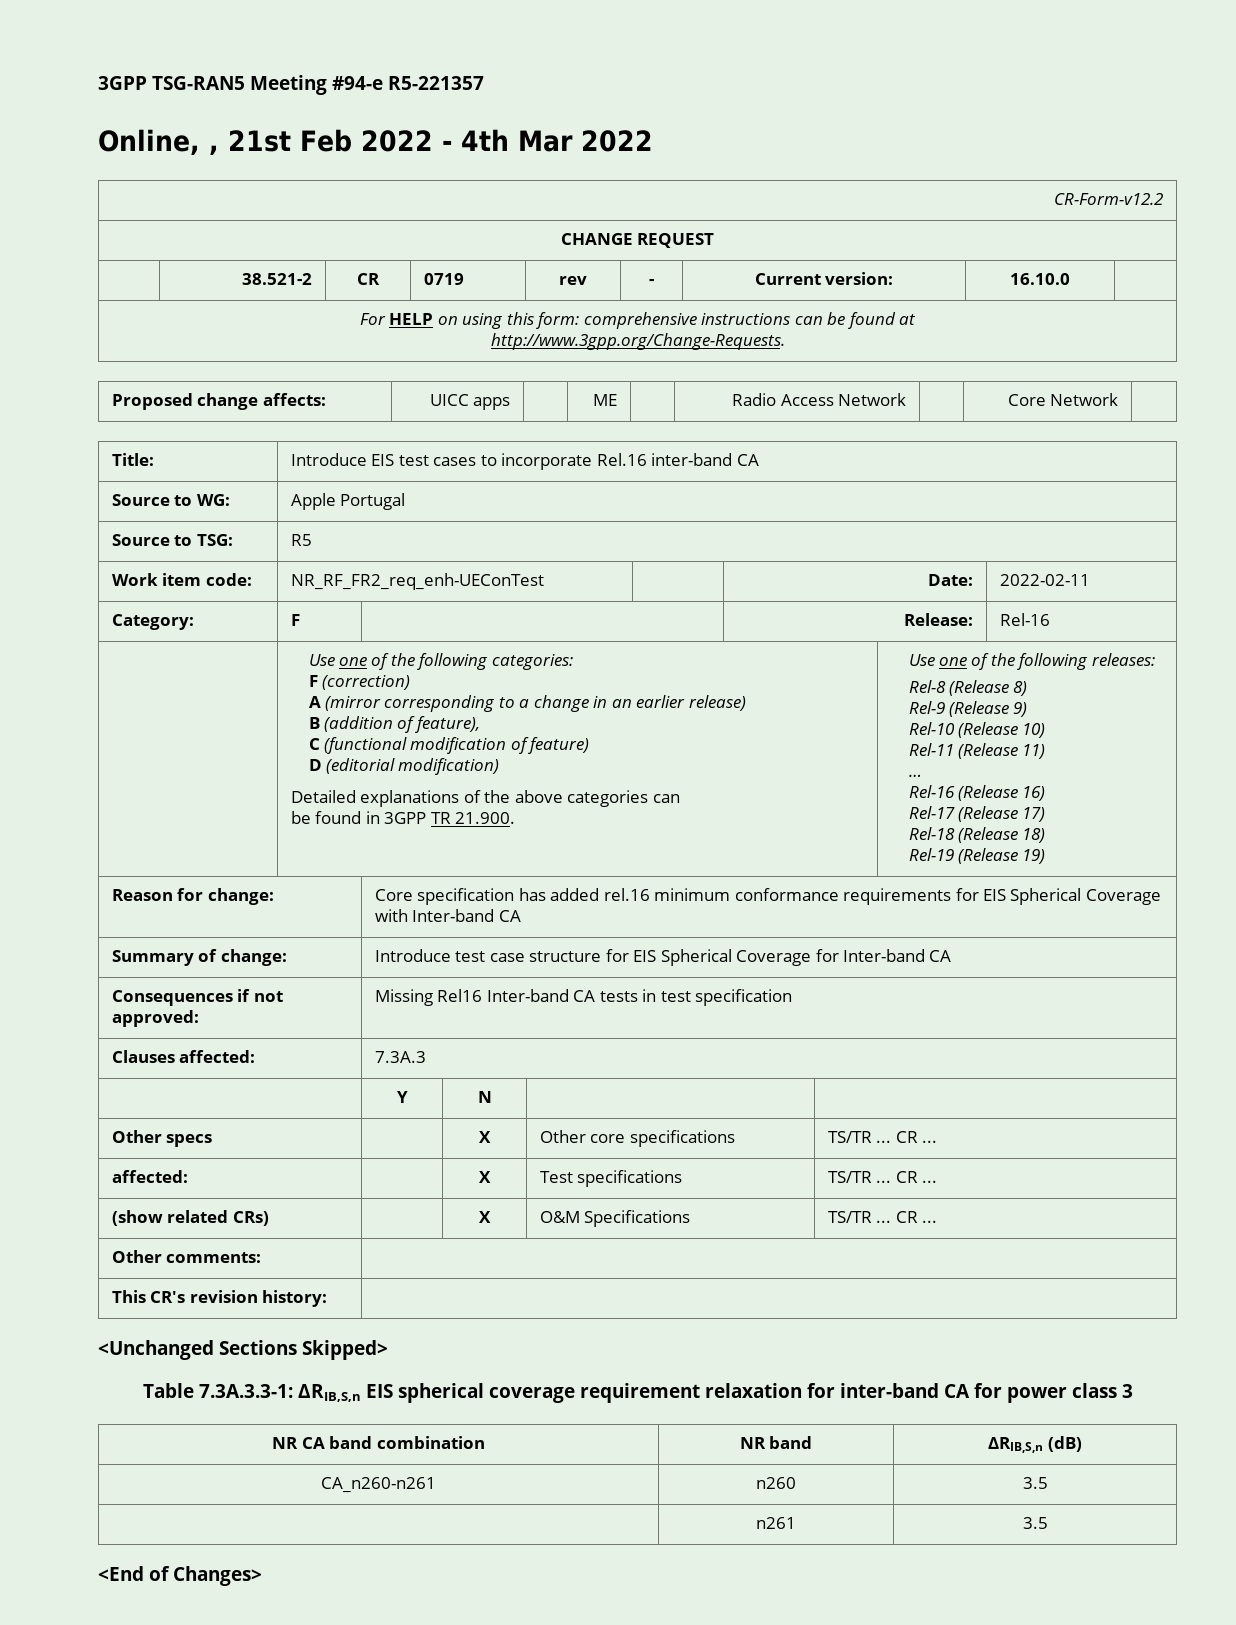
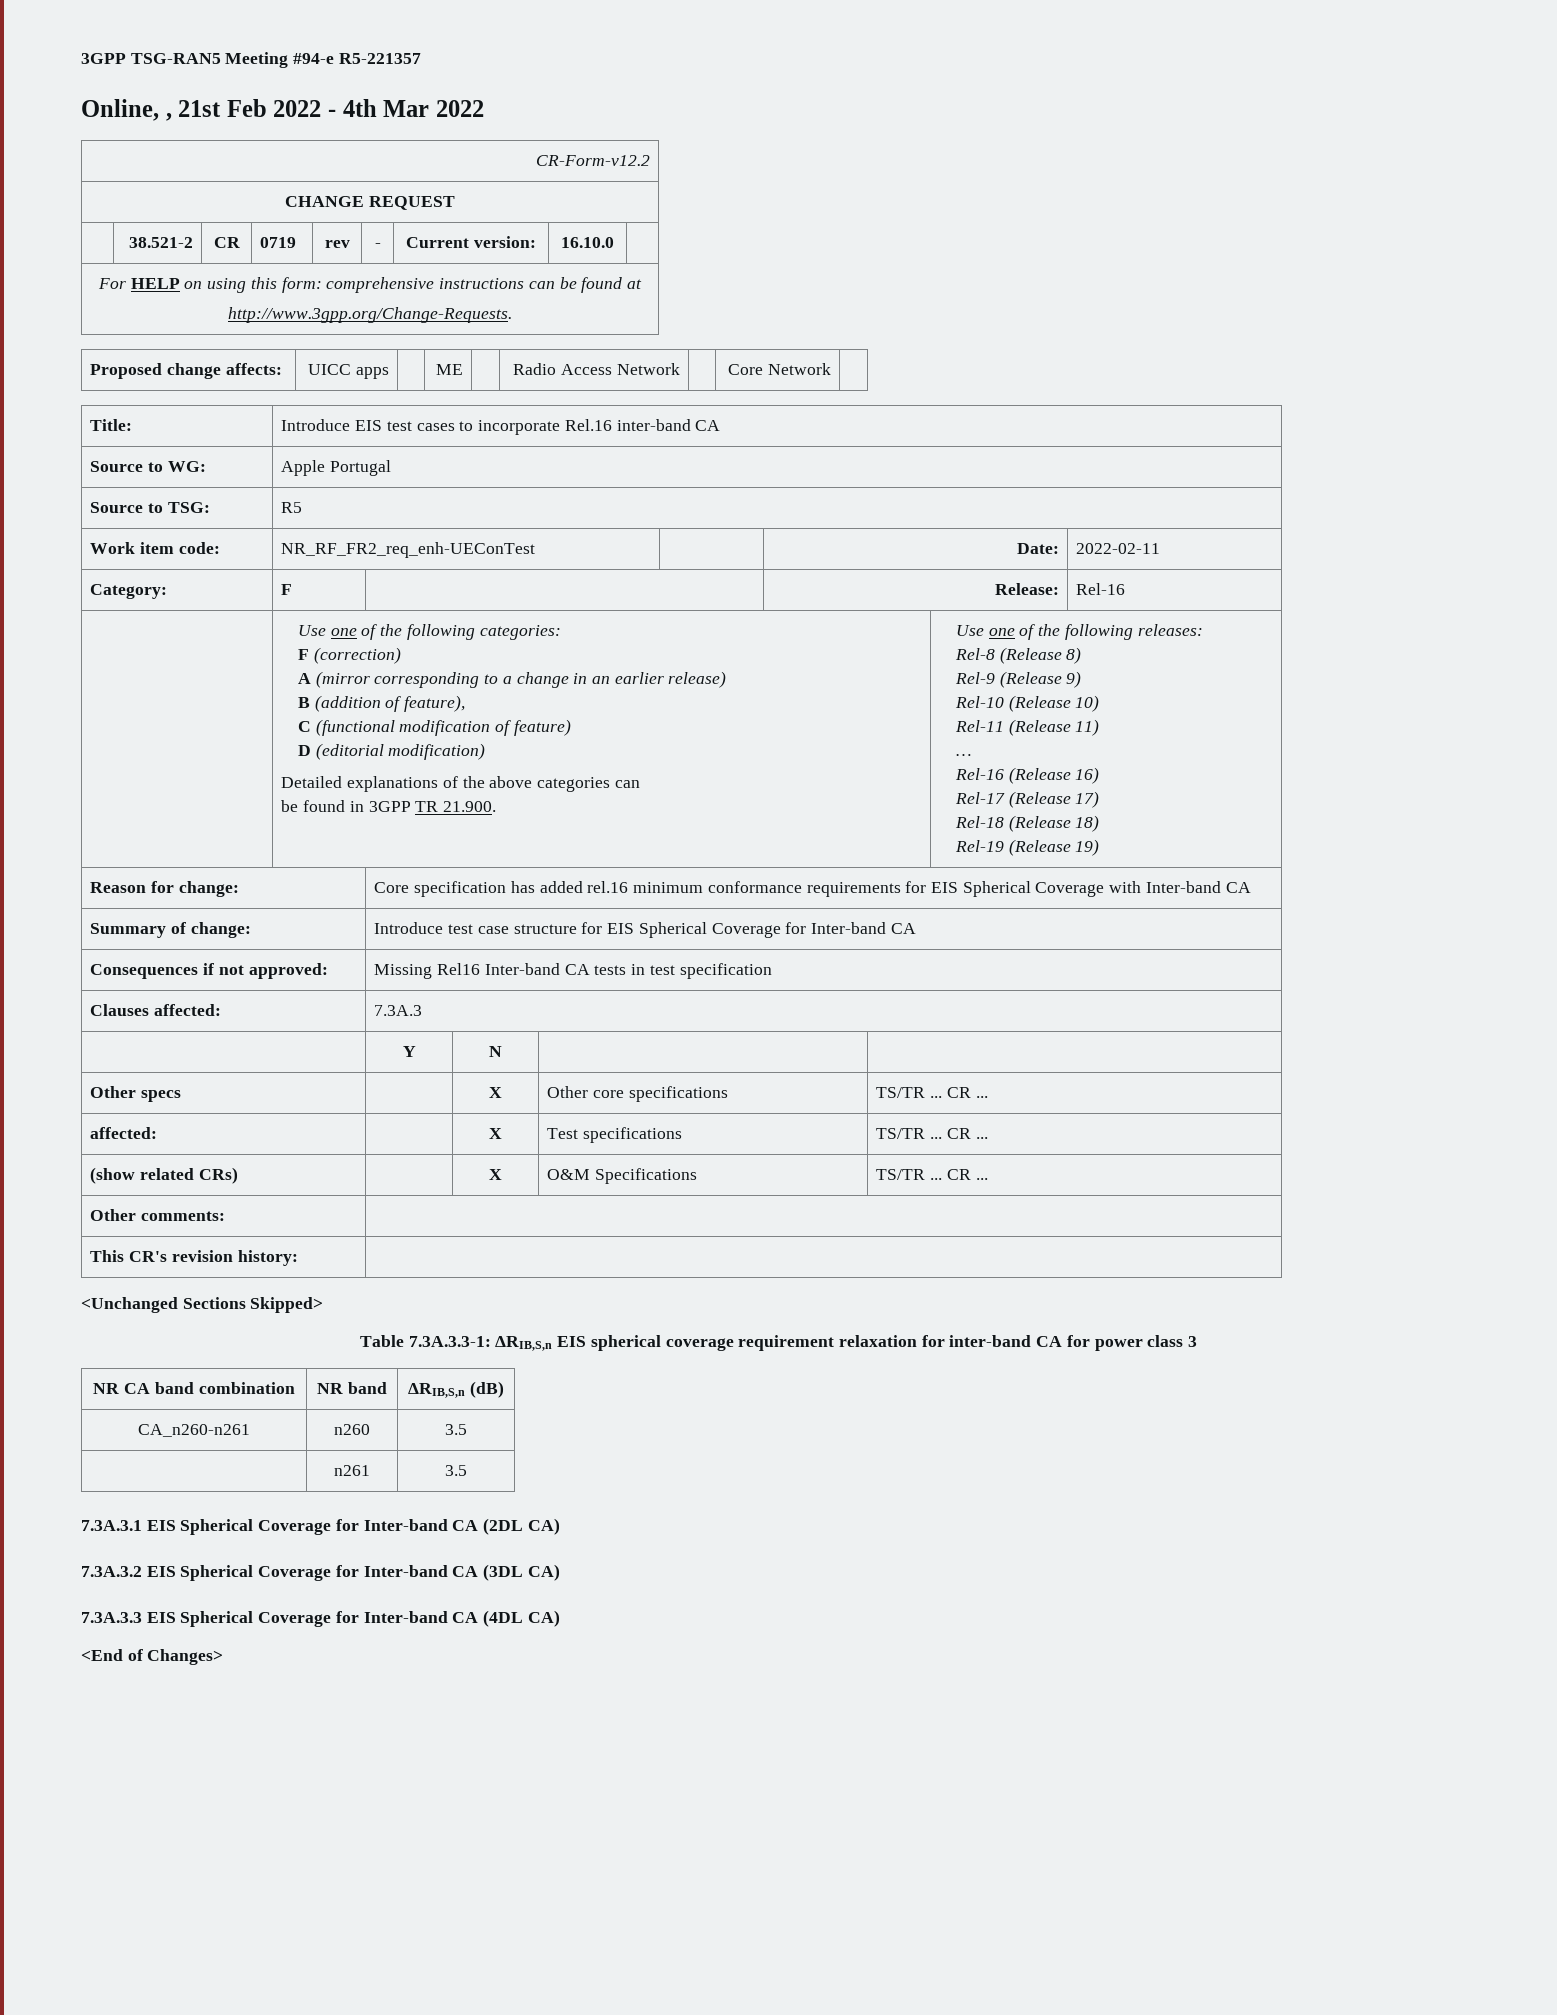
(1048, 1523) none -> [81,1518,560,1535] [81,1564,560,1581] [81,1610,560,1627] // 7.3A.3.1 EIS Spherical Coverage for Inter-band CA (2DL CA) // 7.3A.3.2 EIS Spherical Coverage for Inter-band CA (3DL CA) // 7.3A.3.3 EIS Spherical Coverage for Inter-band CA (4DL CA)

